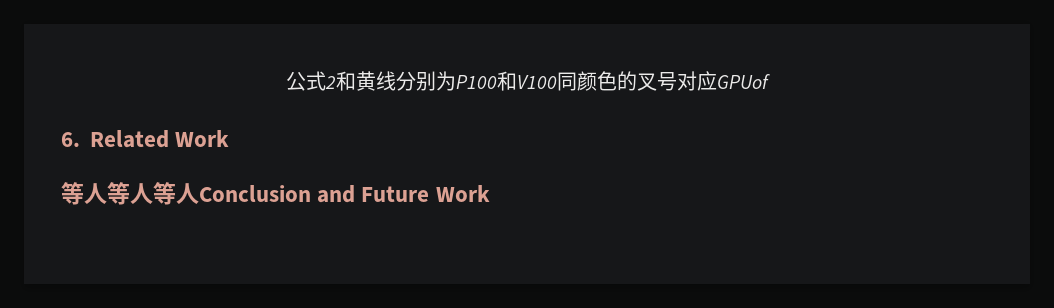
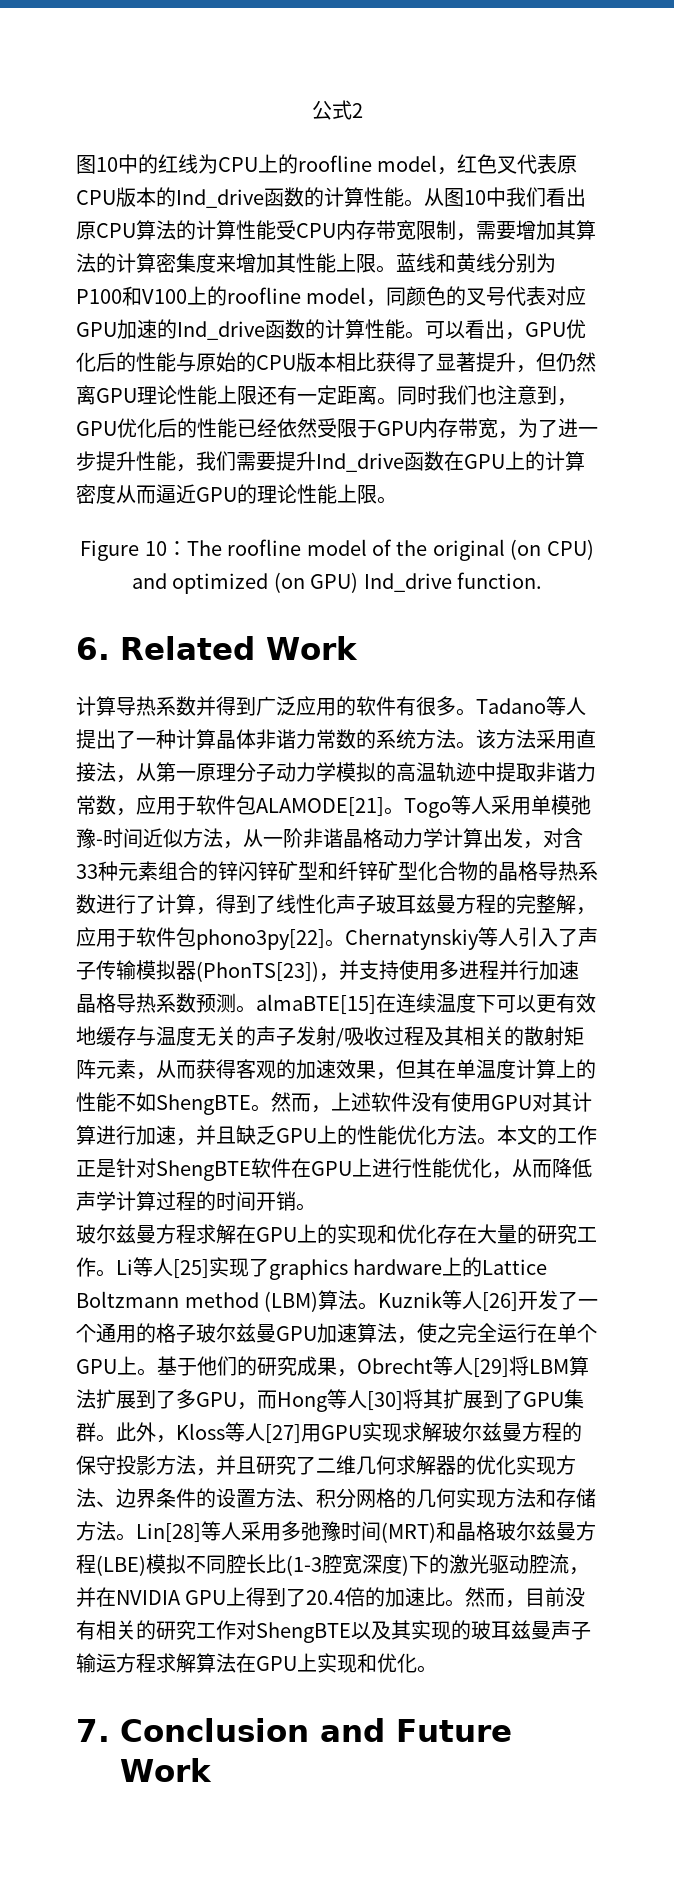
(336, 82) none -> [76,154,578,175] [76,187,586,208] [76,220,596,241] [76,253,436,273] // 图10中的红线为CPU上的roofline model，红色叉代表原CPU版本的Ind_drive函数的计算性能。从图10中我们看出原CPU算法的计算性能受CPU内存带宽限制，需要增加其算法的计算密集度来增加其性能上限。蓝线
[557,71,770,91] [61,130,230,148] [61,182,199,205] 同颜色的叉号对应GPUof // 6. Related Work // 等人等人等人 -> [187,286,587,307] [76,319,586,340] [76,352,596,373] [76,385,577,406] [76,418,598,439] [76,451,585,472] [76,484,397,504] [80,539,594,561] [132,572,542,594] [76,636,358,660] [76,696,586,716] [76,729,596,749] [76,762,596,783] [76,795,591,818] [76,828,583,849] [76,861,598,881] [76,894,596,915] [76,927,598,950] [76,960,579,982] [76,993,596,1015] [76,1026,584,1048] [76,1059,596,1080] [76,1092,592,1115] [76,1125,597,1146] [76,1158,592,1181] [76,1191,316,1211] [76,1224,597,1244] [76,1257,548,1280] [76,1290,598,1312] [76,1323,597,1344] [76,1356,589,1378] [76,1389,584,1412] [76,1422,582,1444] [76,1455,576,1476] [76,1488,596,1508] [76,1521,596,1543] [76,1554,589,1576] [76,1587,586,1608] [76,1620,591,1643] [76,1653,437,1673] [76,1719,110,1742] 上的roofline model，同颜色的叉号代表对应GPU加速的Ind_drive函数的计算性能。可以看出，GPU优化后的性能与原始的CPU版本相比获得了显著提升，但仍然离GPU理论性能上限还有一定距离。同时我们也注意到，GPU优化后的性能已经依然受限于GPU内存带宽，为了进一步提升性能，我们需要提升Ind_drive函数在GPU上的计算密度从而逼近GPU的理论性能上限。 // Figure 10：The roofline model of the original (on CPU) and optimized (on GPU) Ind_drive function. // 6. Related Work // 计算导热系数并得到广泛应用的软件有很多。Tadano等人提出了一种计算晶体非谐力常数的系统方法。该方法采用直接法，从第一原理分子动力学模拟的高温轨迹中提取非谐力常数，应用于软件包ALAMODE[21]。Togo等人采用单模弛豫-时间近似方法，从一阶非谐晶格动力学计算出发，对含33种元素组合的锌闪锌矿型和纤锌矿型化合物的晶格导热系数进行了计算，得到了线性化声子玻耳兹曼方程的完整解，应用于软件包phono3py[22]。Chernatynskiy等人引入了声子传输模拟器(PhonTS[23])，并支持使用多进程并行加速晶格导热系数预测。almaBTE[15]在连续温度下可以更有效地缓存与温度无关的声子发射/吸收过程及其相关的散射矩阵元素，从而获得客观的加速效果，但其在单温度计算上的性能不如ShengBTE。然而，上述软件没有使用GPU对其计算进行加速，并且缺乏GPU上的性能优化方法。本文的工作正是针对ShengBTE软件在GPU上进行性能优化，从而降低声学计算过程的时间开销。 // 玻尔兹曼方程求解在GPU上的实现和优化存在大量的研究工作。Li等人[25]实现了graphics hardware上的Lattice Boltzmann method (LBM)算法。Kuznik等人[26]开发了一个通用的格子玻尔兹曼GPU加速算法，使之完全运行在单个GPU上。基于他们的研究成果，Obrecht等人[29]将LBM算法扩展到了多GPU，而Hong等人[30]将其扩展到了GPU集群。此外，Kloss等人[27]用GPU实现求解玻尔兹曼方程的保守投影方法，并且研究了二维几何求解器的优化实现方法、边界条件的设置方法、积分网格的几何实现方法和存储方法。Lin[28]等人采用多弛豫时间(MRT)和晶格玻尔兹曼方程(LBE)模拟不同腔长比(1-3腔宽深度)下的激光驱动腔流，并在NVIDIA GPU上得到了20.4倍的加速比。然而，目前没有相关的研究工作对ShengBTE以及其实现的玻耳兹曼声子输运方程求解算法在GPU上实现和优化。 // 7.

